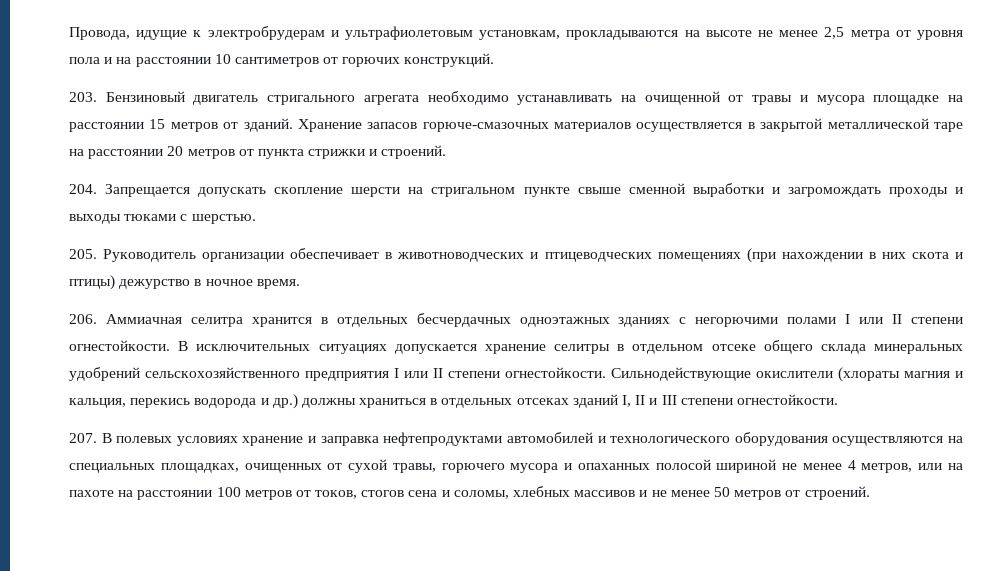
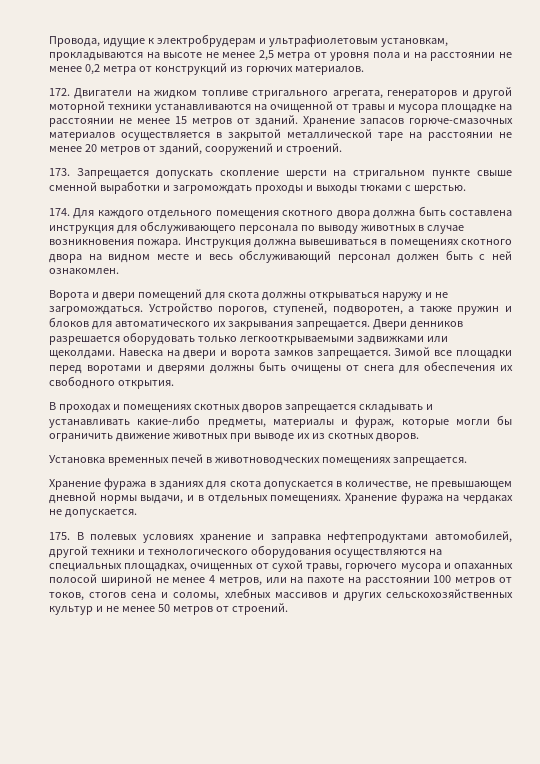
[214,53,495,67] [69,91,613,105] 10 сантиметров от горючих конструкций. // 203. Бензиновый двигатель стригального агрегата необходимо устанавливать -> [499,52,513,58] [49,63,364,75] [49,87,512,99] [49,101,251,113] не менее 0,2 метра от конструкций из горючих материалов. // 172. Двигатели на жидком топливе стригального агрегата, генераторов и другой моторной техники устанавливаются
(144, 127) none -> [119,118,170,124] не менее
(164, 154) none -> [499,132,512,138] [49,146,82,152] не менее
[257,149,366,159] пункта стрижки -> [158,143,273,155] зданий, сооружений
[69,184,97,194] 204. -> [49,168,70,176] 173.
[69,248,963,263] [69,275,300,290] [69,313,963,327] [69,340,963,354] [69,367,963,382] [69,394,838,409] [69,433,97,443] 205. Руководитель организации обеспечивает в животноводческих и птицеводческих помещениях (при нахождении в них скота и птицы) дежурство в ночное время. // 206. Аммиачная селитра хранится в отдельных бесчердачных одноэтажных зданиях с негорючими полами I или II степени огнестойкости. В исключительных ситуациях допускается хранение селитры в отдельном отсеке общего склада минеральных удобрений сельскохозяйственного предприятия I или II степени огнестойкости. Сильнодействующие окислители (хлораты магния и кальция, перекись водорода и др.) должны храниться в отдельных отсеках зданий I, II и III степени огнестойкости. // 207. -> [49,206,512,219] [49,221,464,234] [49,237,512,248] [49,250,512,263] [49,268,119,274] [49,289,448,301] [49,303,512,315] [49,317,463,330] [49,332,448,345] [49,347,513,359] [49,361,513,374] [49,376,174,389] [49,402,433,413] [49,415,512,428] [49,433,419,442] [49,454,467,466] [49,478,513,490] [49,492,513,504] [49,509,137,518] [49,532,70,540] 174. Для каждого отдельного помещения скотного двора должна быть составлена инструкция для обслуживающего персонала по выводу животных в случае возникновения пожара. Инструкция должна вывешиваться в помещениях скотного двора на видном месте и весь обслуживающий персонал должен быть с ней ознакомлен. // Ворота и двери помещений для скота должны открываться наружу и не загромождаться. Устройство порогов, ступеней, подворотен, а также пружин и блоков для автоматического их закрывания запрещается. Двери денников разрешается оборудовать только легкооткрываемыми задвижками или щеколдами. Навеска на двери и ворота замков запрещается. Зимой все площадки перед воротами и дверями должны быть очищены от снега для обеспечения их свободного открытия. // В проходах и помещениях скотных дворов запрещается складывать и устанавливать какие-либо предметы, материалы и фураж, которые могли бы ограничить движение животных при выводе их из скотных дворов. // Установка временных печей в животноводческих помещениях запрещается. // Хранение фуража в зданиях для скота допускается в количестве, не превышающем дневной нормы выдачи, и в отдельных помещениях. Хранение фуража на чердаках не допускается. // 175.
[506,432,593,443] автомобилей -> [435,530,512,543] [49,546,135,558] автомобилей, другой техники
(648, 493) none -> [343,589,513,601] [49,606,103,615] других сельскохозяйственных культур и

